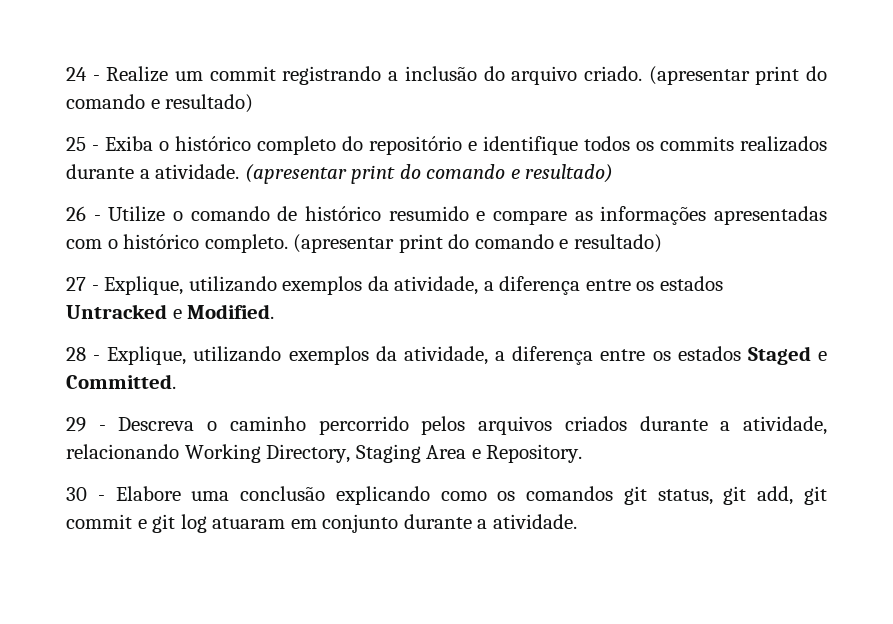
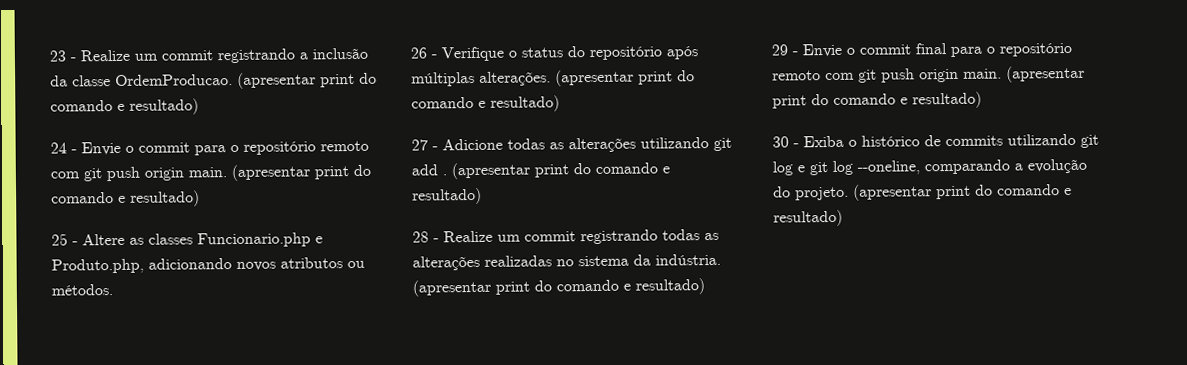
[66,67,87,81] 24 -> [49,50,66,62] 23
[483,66,642,85] do arquivo criado. -> [50,72,377,89] [50,98,199,115] [50,140,369,156] [50,166,227,182] da classe OrdemProducao. (apresentar print do comando e resultado) // 24 - Envie o commit para o repositório remoto com git push origin main.
[105,136,827,155] [66,164,614,184] [66,206,827,225] [66,234,288,253] Exiba o histórico completo do repositório e identifique todos os commits realizados durante a atividade. (apresentar print do comando e resultado) // 26 - Utilize o comando de histórico resumido e compare as informações apresentadas com o histórico completo. -> [82,232,323,248] [51,257,365,274] [51,284,113,296] [410,46,698,62] [411,71,551,87] Altere as classes Funcionario.php e Produto.php, adicionando novos atributos ou métodos. // 26 - Verifique o status do repositório após múltiplas alterações.
[104,276,723,295] [66,304,275,319] [66,346,828,365] [66,374,176,389] [66,416,828,435] [66,444,583,463] [66,486,828,505] [66,514,577,533] Explique, utilizando exemplos da atividade, a diferença entre os estados Untracked e Modified. // 28 - Explique, utilizando exemplos da atividade, a diferença entre os estados Staged e Committed. // 29 - Descreva o caminho percorrido pelos arquivos criados durante a atividade, relacionando Working Directory, Staging Area e Repository. // 30 - Elabore uma conclusão explicando como os comandos git status, git add, git commit e git log atuaram em conjunto durante a atividade. -> [442,137,732,153] [411,162,670,180] [412,187,482,205] [412,229,719,245] [412,253,721,271] [412,278,705,297] [771,42,1072,58] [772,65,1085,83] [772,91,982,109] [772,133,1099,148] [772,158,1087,176] [773,184,1072,201] [773,209,843,227] Adicione todas as alterações utilizando git add . (apresentar print do comando e resultado) // 28 - Realize um commit registrando todas as alterações realizadas no sistema da indústria. (apresentar print do comando e resultado) // 29 - Envie o commit final para o repositório remoto com git push origin main. (apresentar print do comando e resultado) // 30 - Exiba o histórico de commits utilizando git log e git log --oneline, comparando a evolução do projeto. (apresentar print do comando e resultado)

